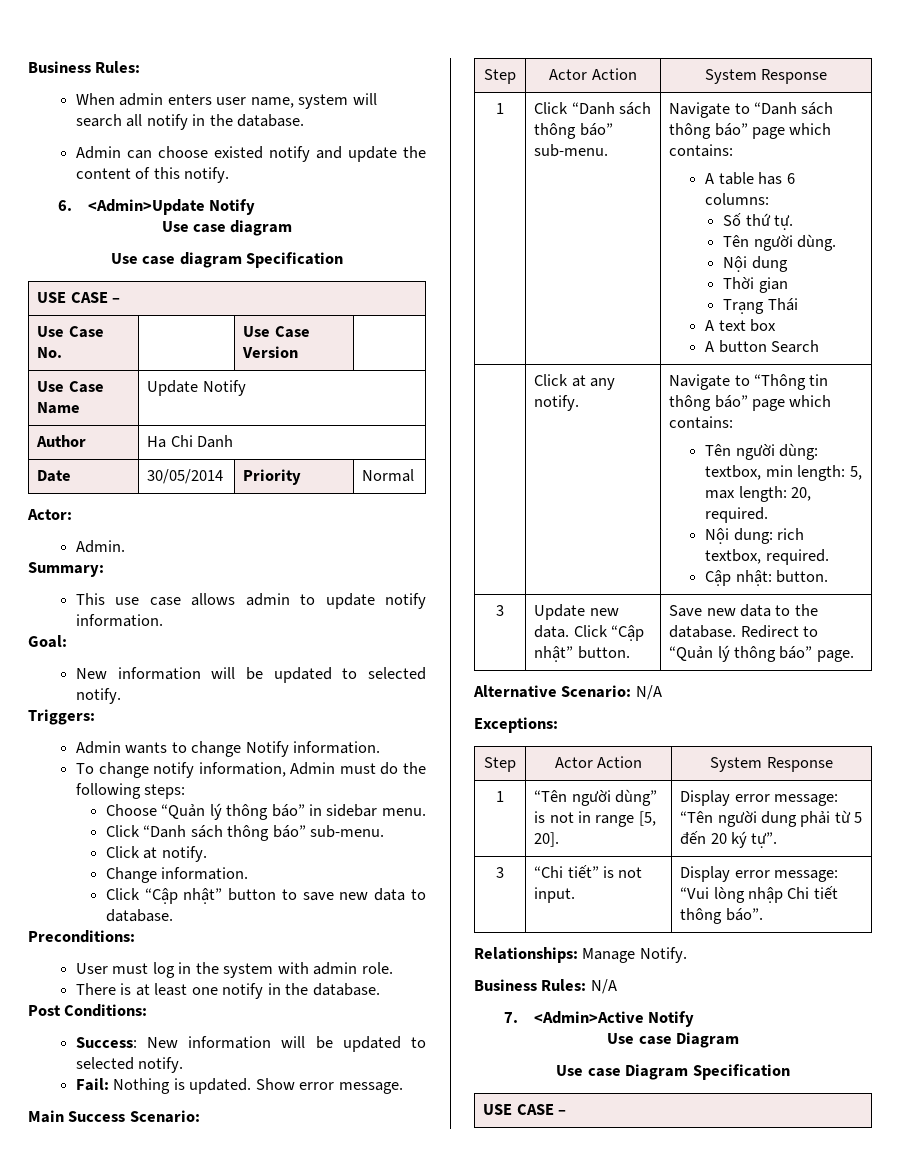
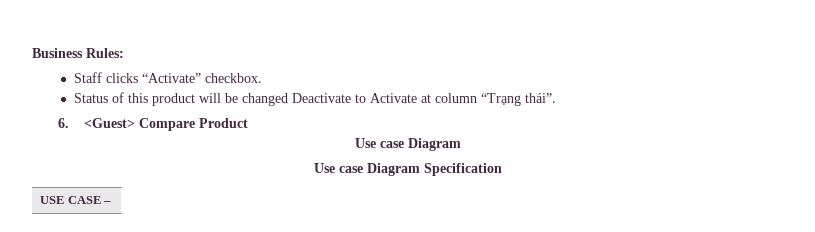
[75,93,377,109] [75,114,305,130] [75,146,426,162] [75,167,230,183] [57,199,256,215] [161,220,293,236] [110,252,344,268] [37,292,121,303] [37,326,104,338] [37,347,63,358] [243,326,310,338] [242,346,299,358] [37,381,104,393] [37,402,81,414] [147,380,246,396] [36,435,87,447] [147,435,234,448] [37,470,72,482] [147,469,224,484] [243,469,302,485] [362,469,415,482] [27,509,72,520] [75,540,125,553] [28,562,104,577] [75,593,426,609] [75,614,163,627] [28,635,67,648] [75,667,426,683] [75,688,121,704] [28,709,95,725] [75,741,381,757] [75,762,427,778] [75,783,186,799] [105,803,426,820] [105,825,385,841] [105,846,207,862] [105,867,249,883] [105,888,427,904] [105,909,173,922] [28,930,135,943] [75,962,393,978] [75,983,380,999] [28,1004,148,1017] [75,1036,426,1052] [75,1057,184,1073] [75,1078,403,1094] [28,1110,200,1123] [484,69,516,84] [549,68,637,80] [704,69,828,84] [496,103,504,114] [534,102,652,115] [534,123,613,139] [534,144,609,157] [669,102,834,118] [669,123,832,139] [669,144,734,157] [705,172,795,185] [705,193,770,205] [723,213,793,230] [723,234,836,251] [723,256,788,272] [723,277,788,293] [723,298,798,314] [705,319,777,332] [705,340,820,353] [534,374,616,390] [534,395,580,411] [669,374,829,390] [669,395,832,411] [669,416,734,429] [705,443,819,460] [705,465,862,481] [705,486,812,502] [705,507,769,523] [705,528,805,544] [705,549,829,565] [705,570,829,586] [496,605,504,616] [534,604,619,620] [534,625,645,641] [534,646,630,662] [669,604,818,617] [669,625,819,638] [669,645,854,662] [473,685,662,700] [474,717,558,733] [484,757,516,772] [554,756,643,768] [710,757,833,772] [496,791,504,802] [534,789,658,806] [534,811,656,827] [534,832,560,847] [680,790,839,806] [680,810,863,827] [680,831,778,848] [496,867,504,878] [534,865,643,878] [534,887,576,903] [680,866,839,882] [680,886,838,903] [680,908,763,924] [474,947,687,963] [474,979,617,994] [503,1011,695,1027] When admin enters user name, system will search all notify in the database. // Admin can choose existed notify and update the content of this notify. // 6. <Admin>Update Notify // Use case diagram // Use case diagram Specification // USE CASE – // Use Case No. | | Use Case Version | // Use Case Name | Update Notify // Author | Ha Chi Danh // Date | 30/05/2014 | Priority | Normal // Actor: // Admin. // Summary: // This use case allows admin to update notify information. // Goal: // New information will be updated to selected notify. // Triggers: // Admin wants to change Notify information. // To change notify information, Admin must do the following steps: // Choose “Quản lý thông báo” in sidebar menu. // Click “Danh sách thông báo” sub-menu. // Click at notify. // Change information. // Click “Cập nhật” button to save new data to database. // Preconditions: // User must log in the system with admin role. // There is at least one notify in the database. // Post Conditions: // Success: New information will be updated to selected notify. // Fail: Nothing is updated. Show error message. // Main Success Scenario: // Step | Actor Action | System Response // 1 | Click “Danh sách thông báo” sub-menu. | Navigate to “Danh sách thông báo” page which contains: // A table has 6 columns: // Số thứ tự. // Tên người dùng. // Nội dung // Thời gian // Trạng Thái // A text box // A button Search // | Click at any notify. | Navigate to “Thông tin thông báo” page which contains: // Tên người dùng: textbox, min length: 5, max length: 20, required. // Nội dung: rich textbox, required. // Cập nhật: button. // 3 | Update new data. Click “Cập nhật” button. | Save new data to the database. Redirect to “Quản lý thông báo” page. // Alternative Scenario: N/A // Exceptions: // Step | Actor Action | System Response // 1 | “Tên người dùng” is not in range [5, 20]. | Display error message: “Tên người dung phải từ 5 đến 20 ký tự”. // 3 | “Chi tiết” is not input. | Display error message: “Vui lòng nhập Chi tiết thông báo”. // Relationships: Manage Notify. // Business Rules: N/A // 7. <Admin>Active Notify -> [73,72,262,83] [73,92,556,106] [58,118,249,131] Staff clicks “Activate” checkbox. // Status of this product will be changed Deactivate to Activate at column “Trạng thái”. // 6. <Guest> Compare Product

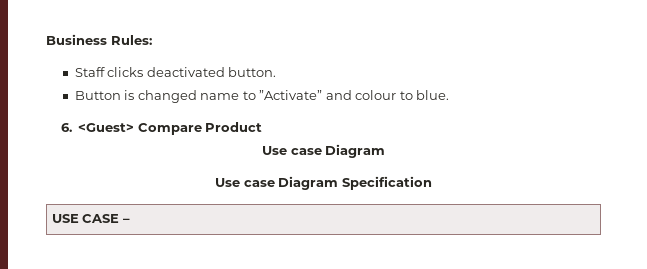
[141,73,262,83] [73,92,556,106] “Activate” checkbox. // Status of this product will be changed Deactivate to Activate at column “Trạng thái”. -> [146,67,277,77] [74,90,450,103] deactivated button. // Button is changed name to ”Activate” and colour to blue.

